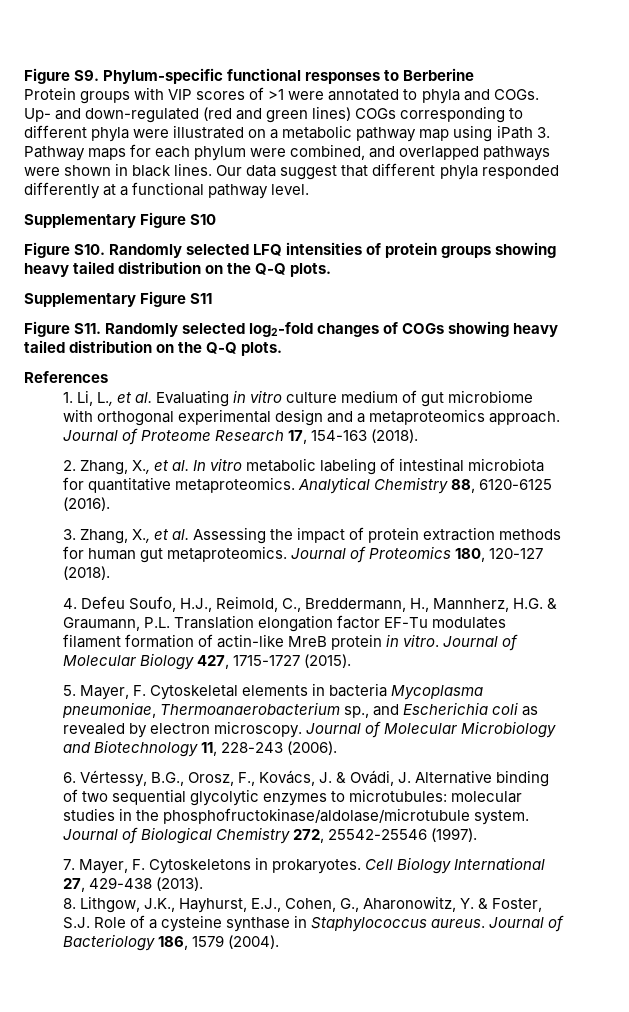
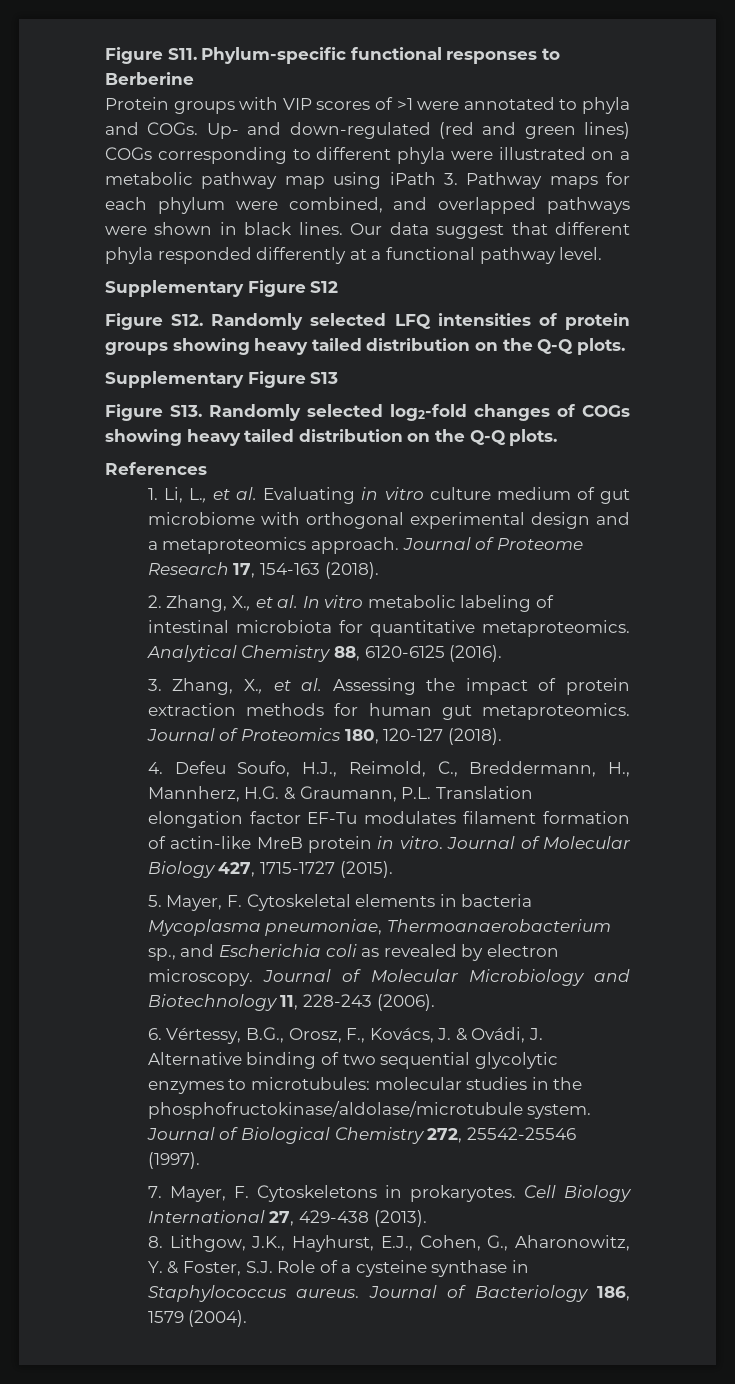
[24,68,100,84] Figure S9. -> [105,47,197,64] Figure S11.
[190,214,217,225] [24,242,106,258] S10 // Figure S10. -> [310,281,339,293] [105,313,204,330] S12 // Figure S12.
[190,293,213,304] [24,321,102,337] S11 // Figure S11. -> [310,372,339,384] [105,404,202,421] S13 // Figure S13.

